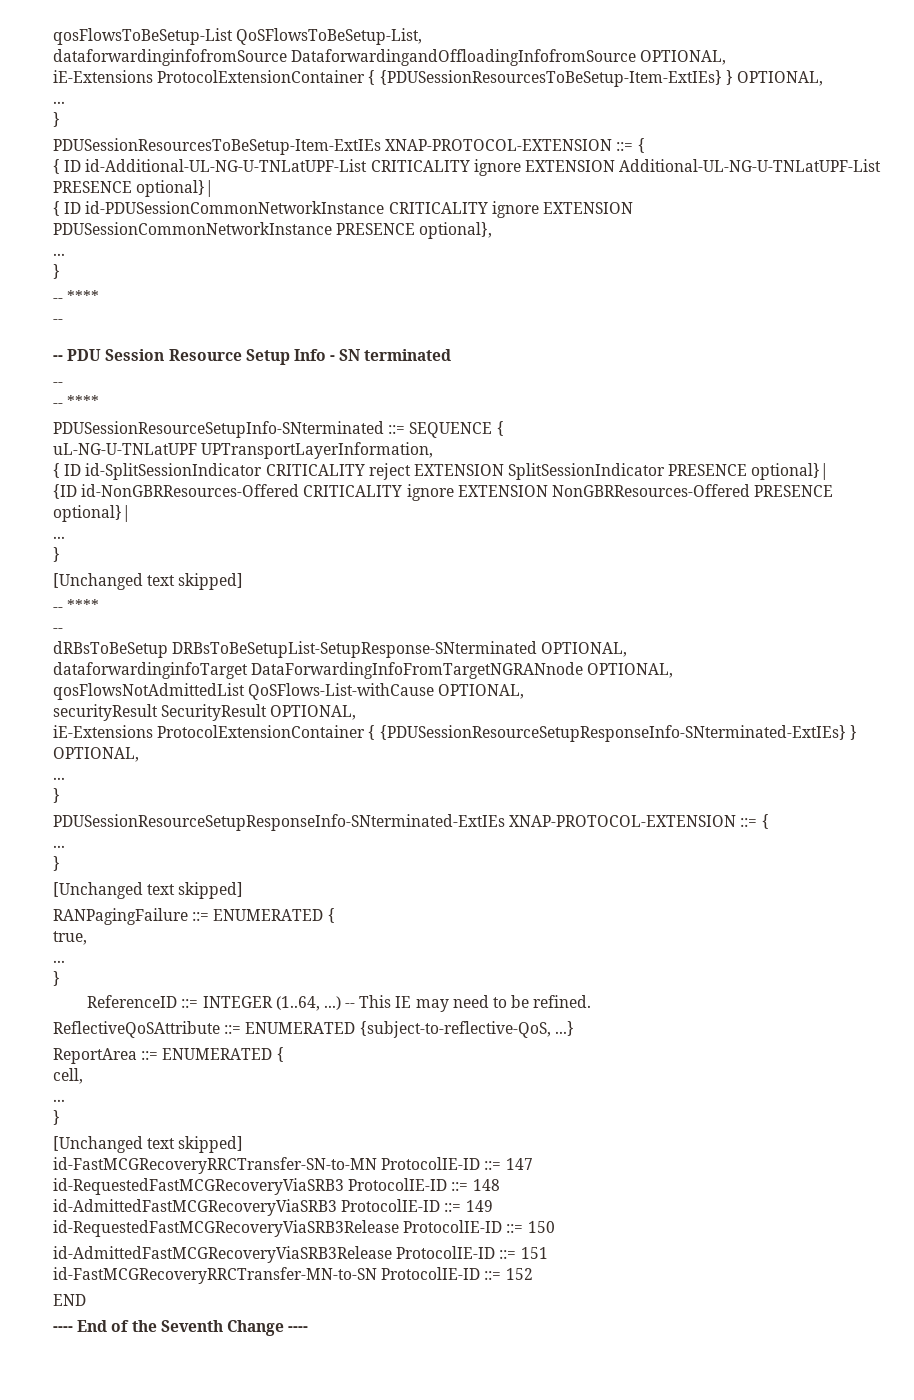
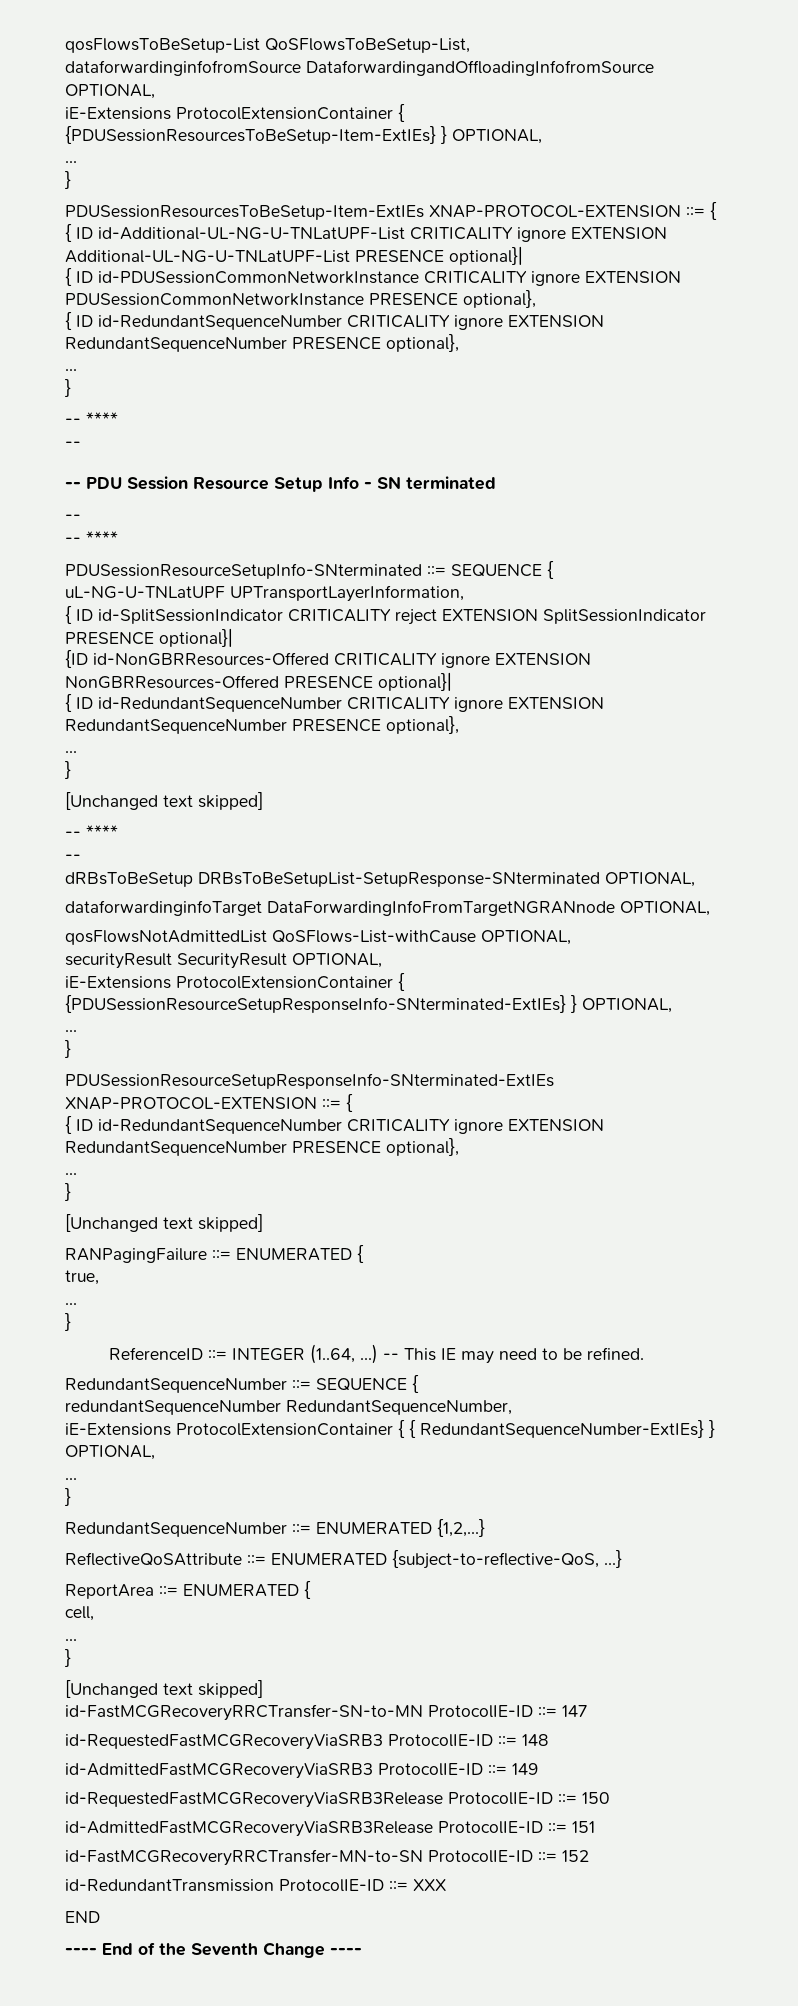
(493, 230) none -> [65,312,604,330] [65,334,459,352] // { ID id-RedundantSequenceNumber CRITICALITY ignore EXTENSION RedundantSequenceNumber PRESENCE optional},
(131, 513) none -> [65,694,604,712] [65,716,459,734] // { ID id-RedundantSequenceNumber CRITICALITY ignore EXTENSION RedundantSequenceNumber PRESENCE optional},
(769, 821) none -> [65,1116,604,1134] [65,1138,459,1156] // { ID id-RedundantSequenceNumber CRITICALITY ignore EXTENSION RedundantSequenceNumber PRESENCE optional},
(592, 1001) none -> [65,1375,419,1393] [65,1400,512,1415] [65,1420,715,1438] [65,1445,155,1460] [65,1478,77,1480] [65,1488,71,1506] [65,1519,485,1537] // RedundantSequenceNumber ::= SEQUENCE { // redundantSequenceNumber RedundantSequenceNumber, // iE-Extensions ProtocolExtensionContainer { { RedundantSequenceNumber-ExtIEs} } OPTIONAL, // ... // } // RedundantSequenceNumber ::= ENUMERATED {1,2,...}
(533, 1274) none -> [65,1879,446,1892] // id-RedundantTransmission ProtocolIE-ID ::= XXX

